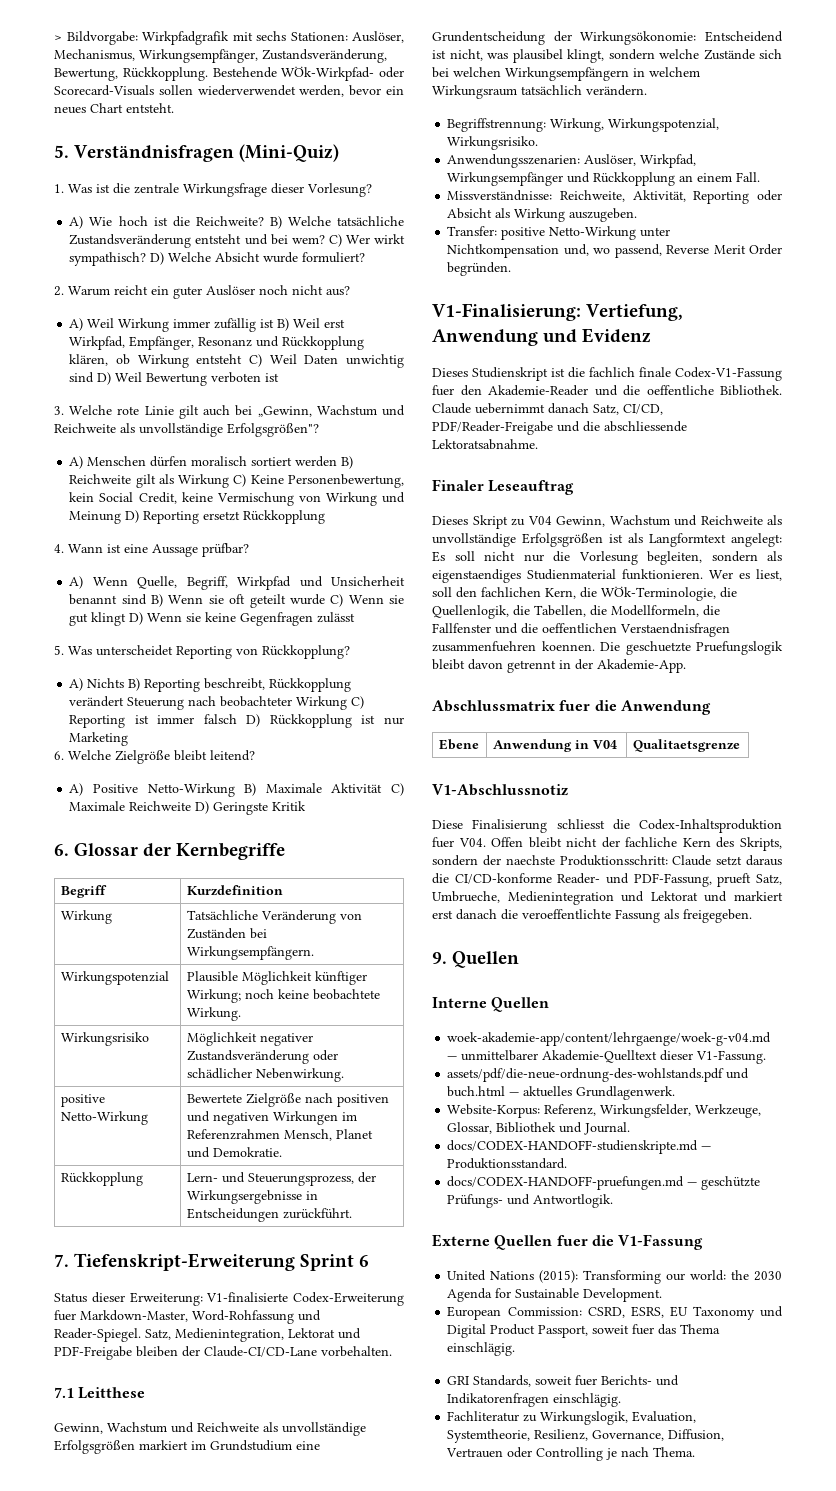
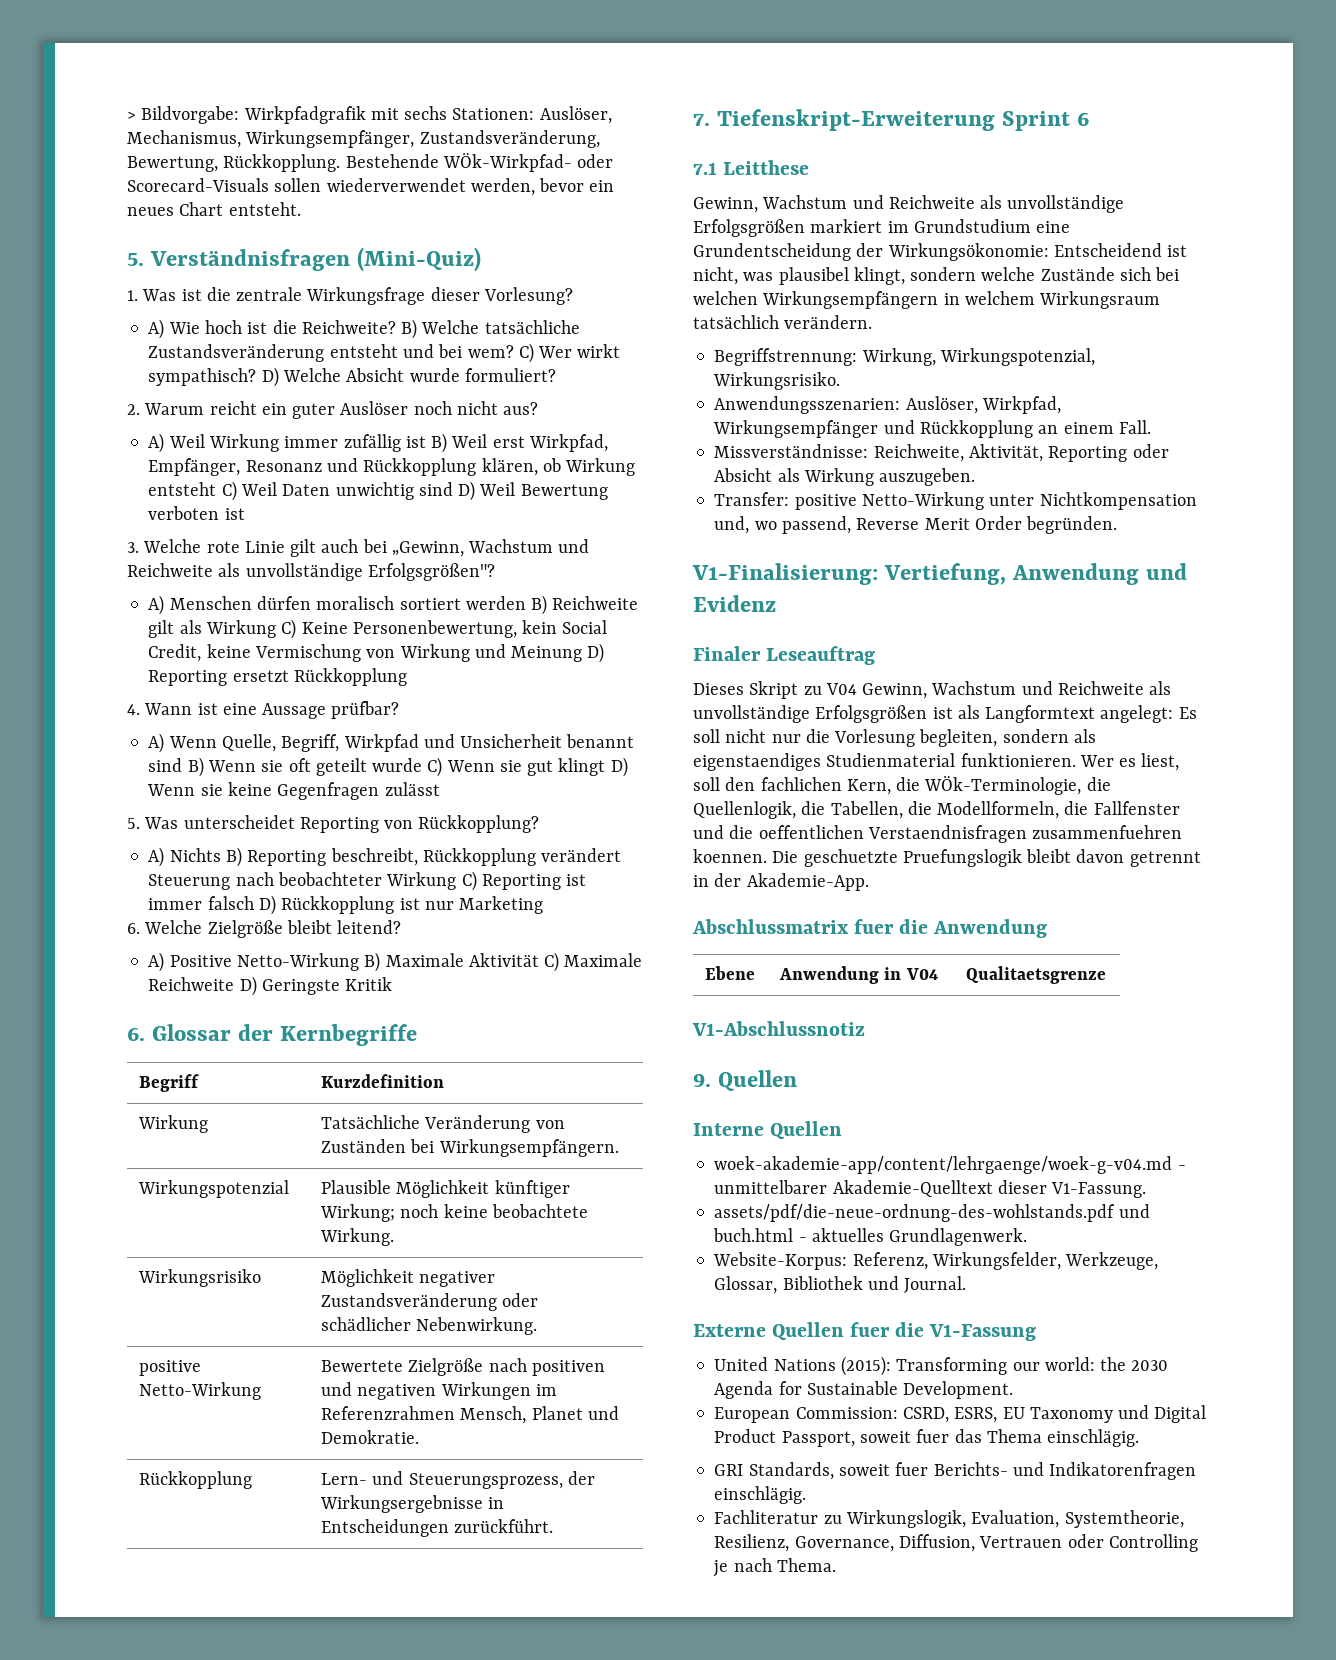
[54,1292,404,1306] [54,1310,321,1324] [54,1328,361,1342] [54,1346,392,1360] // Status dieser Erweiterung: V1-finalisierte Codex-Erweiterung fuer Markdown-Master, Word-Rohfassung und Reader-Spiegel. Satz, Medienintegration, Lektorat und PDF-Freigabe bleiben der Claude-CI/CD-Lane vorbehalten. -> (1090, 119) none
[432,367,782,381] [432,385,782,396] [432,403,663,415] [432,421,687,435] [432,439,538,450] // Dieses Studienskript ist die fachlich finale Codex-V1-Fassung fuer den Akademie-Reader und die oeffentliche Bibliothek. Claude uebernimmt danach Satz, CI/CD, PDF/Reader-Freigabe und die abschliessende Lektoratsabnahme. -> (776, 603) none
[432,819,782,833] [432,837,782,851] [432,855,782,866] [432,873,782,887] [432,891,783,905] [432,909,752,923] // Diese Finalisierung schliesst die Codex-Inhaltsproduktion fuer V04. Offen bleibt nicht der fachliche Kern des Skripts, sondern der naechste Produktionsschritt: Claude setzt daraus die CI/CD-konforme Reader- und PDF-Fassung, prueft Satz, Umbrueche, Medienintegration und Lektorat und markiert erst danach die veroeffentlichte Fassung als freigegeben. -> (865, 1028) none
[447,1056,458,1060] — -> [1177,1165,1186,1170] -
[509,1092,520,1096] — -> [798,1237,807,1242] -
[447,1140,712,1154] [447,1158,568,1169] [447,1176,761,1190] [447,1194,614,1208] // docs/CODEX-HANDOFF-studienskripte.md — Produktionsstandard. // docs/CODEX-HANDOFF-pruefungen.md — geschützte Prüfungs- und Antwortlogik. -> (967, 1284) none

